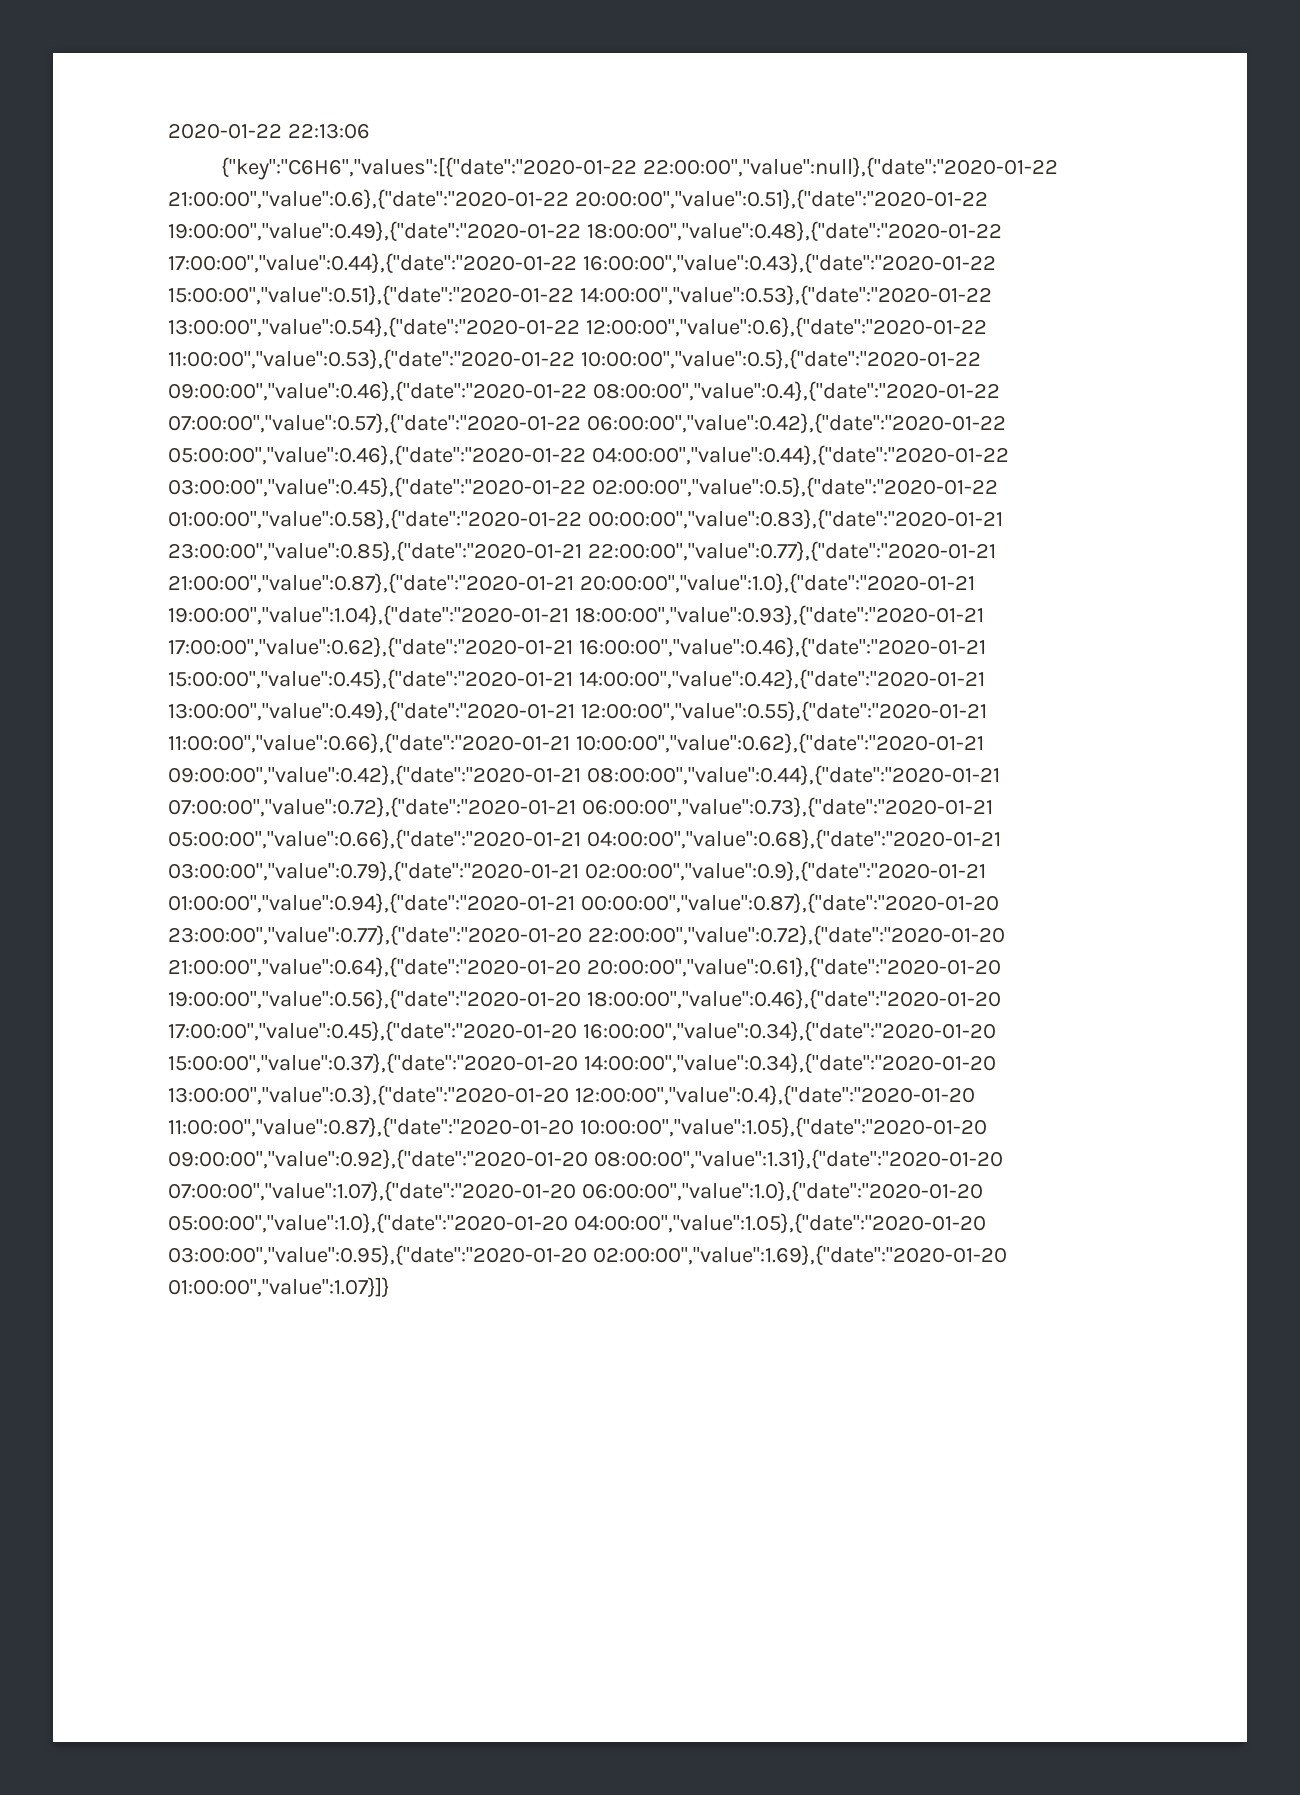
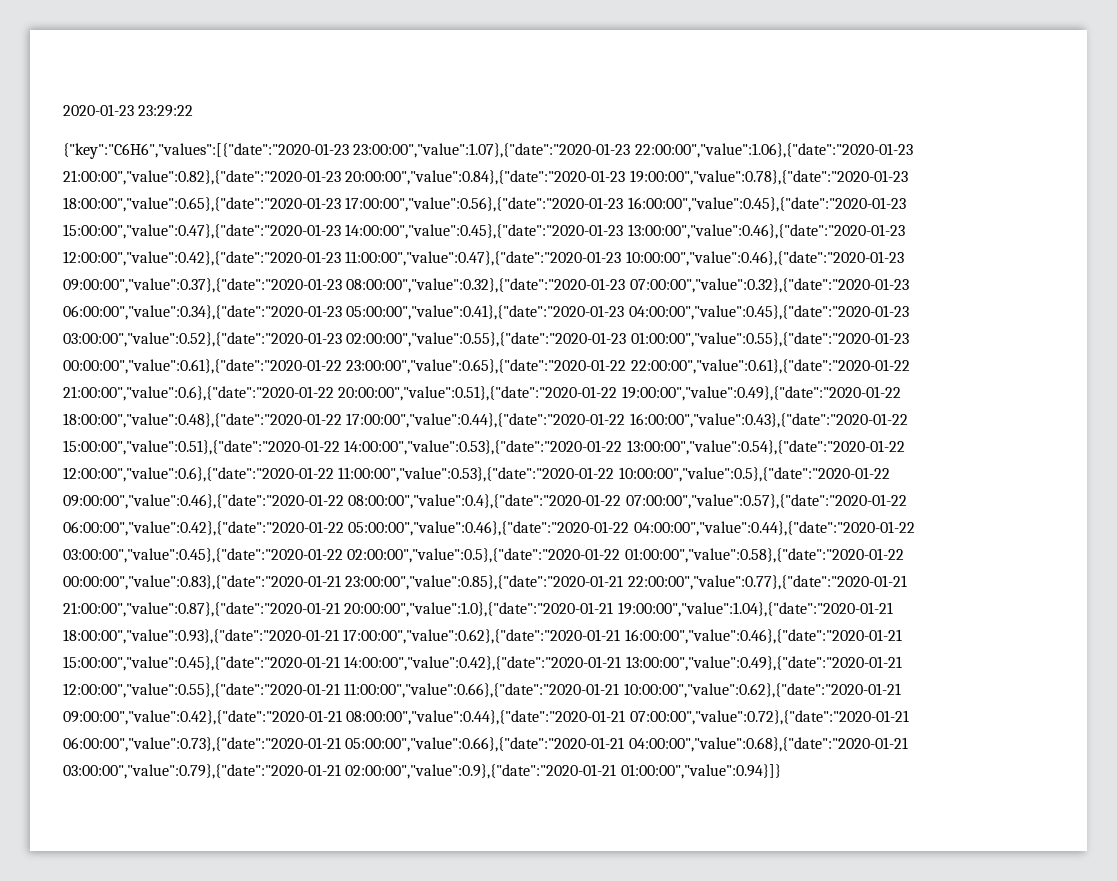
[168,123,370,139] [221,157,1059,180] 2020-01-22 22:13:06 // {"key":"C6H6","values":[{"date":"2020-01-22 22:00:00","value":null},{"date":"2020-01-22 -> [63,104,194,117] [63,143,913,159] [63,170,908,185] [63,197,906,212] [63,224,905,239] [63,251,904,266] [63,278,909,293] [63,305,909,320] [63,332,909,347] [63,359,910,374] 2020-01-23 23:29:22 // {"key":"C6H6","values":[{"date":"2020-01-23 23:00:00","value":1.07},{"date":"2020-01-23 22:00:00","value":1.06},{"date":"2020-01-23 21:00:00","value":0.82},{"date":"2020-01-23 20:00:00","value":0.84},{"date":"2020-01-23 19:00:00","value":0.78},{"date":"2020-01-23 18:00:00","value":0.65},{"date":"2020-01-23 17:00:00","value":0.56},{"date":"2020-01-23 16:00:00","value":0.45},{"date":"2020-01-23 15:00:00","value":0.47},{"date":"2020-01-23 14:00:00","value":0.45},{"date":"2020-01-23 13:00:00","value":0.46},{"date":"2020-01-23 12:00:00","value":0.42},{"date":"2020-01-23 11:00:00","value":0.47},{"date":"2020-01-23 10:00:00","value":0.46},{"date":"2020-01-23 09:00:00","value":0.37},{"date":"2020-01-23 08:00:00","value":0.32},{"date":"2020-01-23 07:00:00","value":0.32},{"date":"2020-01-23 06:00:00","value":0.34},{"date":"2020-01-23 05:00:00","value":0.41},{"date":"2020-01-23 04:00:00","value":0.45},{"date":"2020-01-23 03:00:00","value":0.52},{"date":"2020-01-23 02:00:00","value":0.55},{"date":"2020-01-23 01:00:00","value":0.55},{"date":"2020-01-23 00:00:00","value":0.61},{"date":"2020-01-22 23:00:00","value":0.65},{"date":"2020-01-22 22:00:00","value":0.61},{"date":"2020-01-22
[168,893,999,914] [168,925,1005,946] [168,957,1001,978] [168,989,1001,1010] [168,1021,996,1042] [168,1053,996,1074] [168,1085,975,1106] [168,1117,987,1138] [168,1149,1003,1170] [168,1181,983,1202] [168,1213,986,1234] [168,1245,1007,1266] [168,1277,390,1298] 01:00:00","value":0.94},{"date":"2020-01-21 00:00:00","value":0.87},{"date":"2020-01-20 23:00:00","value":0.77},{"date":"2020-01-20 22:00:00","value":0.72},{"date":"2020-01-20 21:00:00","value":0.64},{"date":"2020-01-20 20:00:00","value":0.61},{"date":"2020-01-20 19:00:00","value":0.56},{"date":"2020-01-20 18:00:00","value":0.46},{"date":"2020-01-20 17:00:00","value":0.45},{"date":"2020-01-20 16:00:00","value":0.34},{"date":"2020-01-20 15:00:00","value":0.37},{"date":"2020-01-20 14:00:00","value":0.34},{"date":"2020-01-20 13:00:00","value":0.3},{"date":"2020-01-20 12:00:00","value":0.4},{"date":"2020-01-20 11:00:00","value":0.87},{"date":"2020-01-20 10:00:00","value":1.05},{"date":"2020-01-20 09:00:00","value":0.92},{"date":"2020-01-20 08:00:00","value":1.31},{"date":"2020-01-20 07:00:00","value":1.07},{"date":"2020-01-20 06:00:00","value":1.0},{"date":"2020-01-20 05:00:00","value":1.0},{"date":"2020-01-20 04:00:00","value":1.05},{"date":"2020-01-20 03:00:00","value":0.95},{"date":"2020-01-20 02:00:00","value":1.69},{"date":"2020-01-20 01:00:00","value":1.07}]} -> [620,764,781,779] 01:00:00","value":0.94}]}

